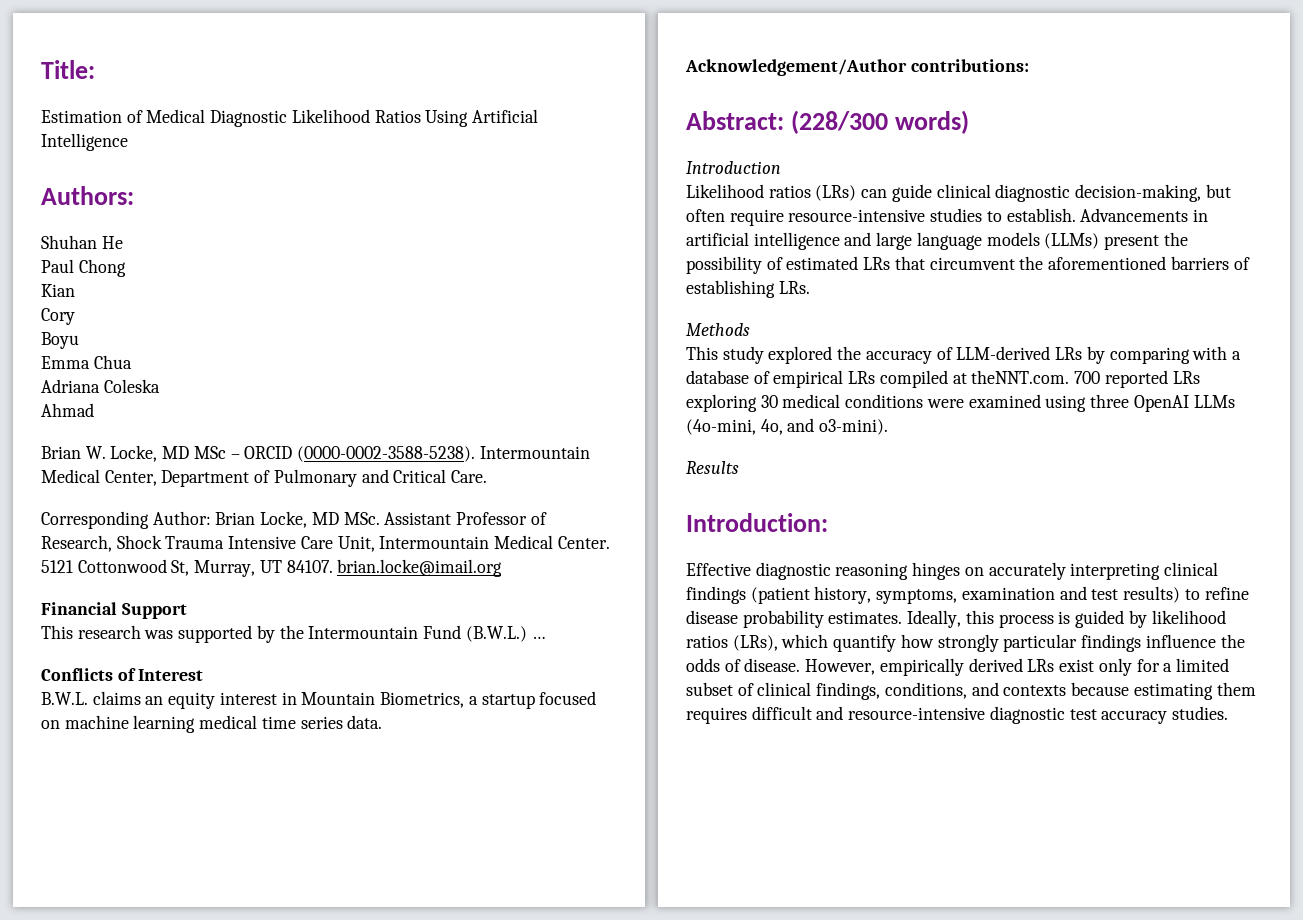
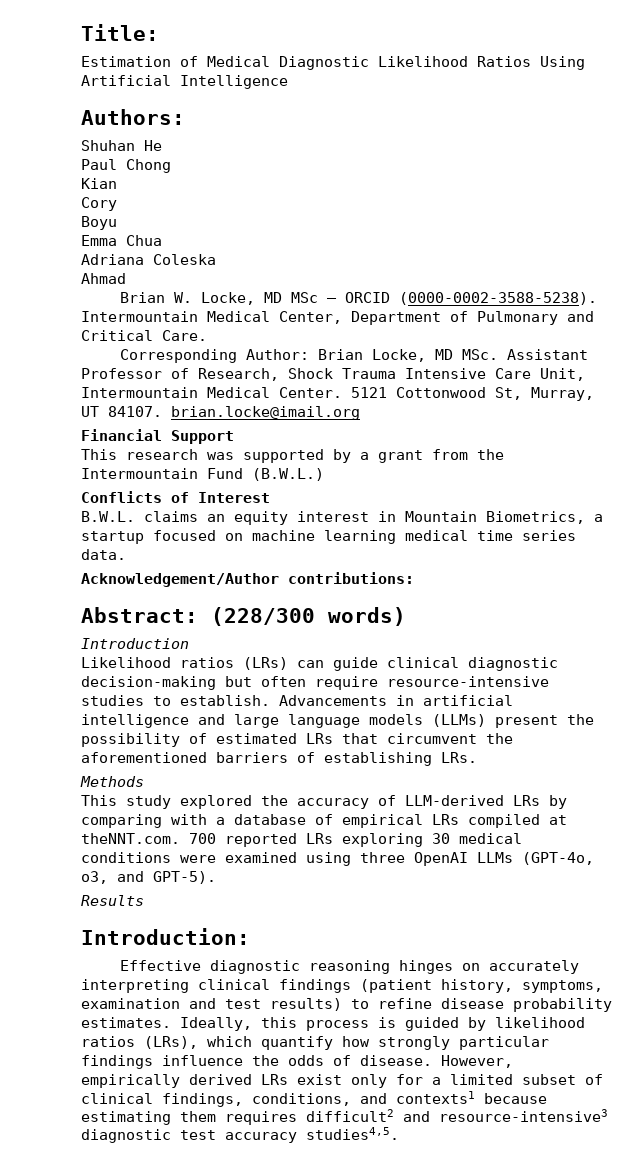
(275, 634) none -> [360,449,468,463] a grant from
[531,636,546,639] … -> (324, 474) none
[1075,184,1202,202] decision-making, -> [81,676,216,690] decision-making
[686,418,889,435] (4o-mini, 4o, and o3-mini). -> [522,852,594,865] [81,871,216,884] (GPT-4o, o3, and GPT-5).
[1003,685,1067,696] contexts -> [396,1091,475,1104] contexts1
[751,706,986,720] difficult and resource-intensive -> [306,1109,608,1122] difficult2 and resource-intensive3
[1172,706,1229,720] studies. -> [306,1127,399,1140] studies4,5.

